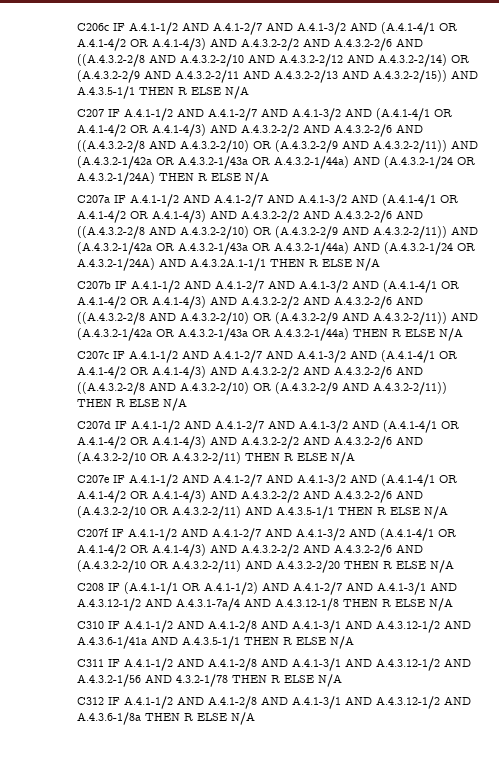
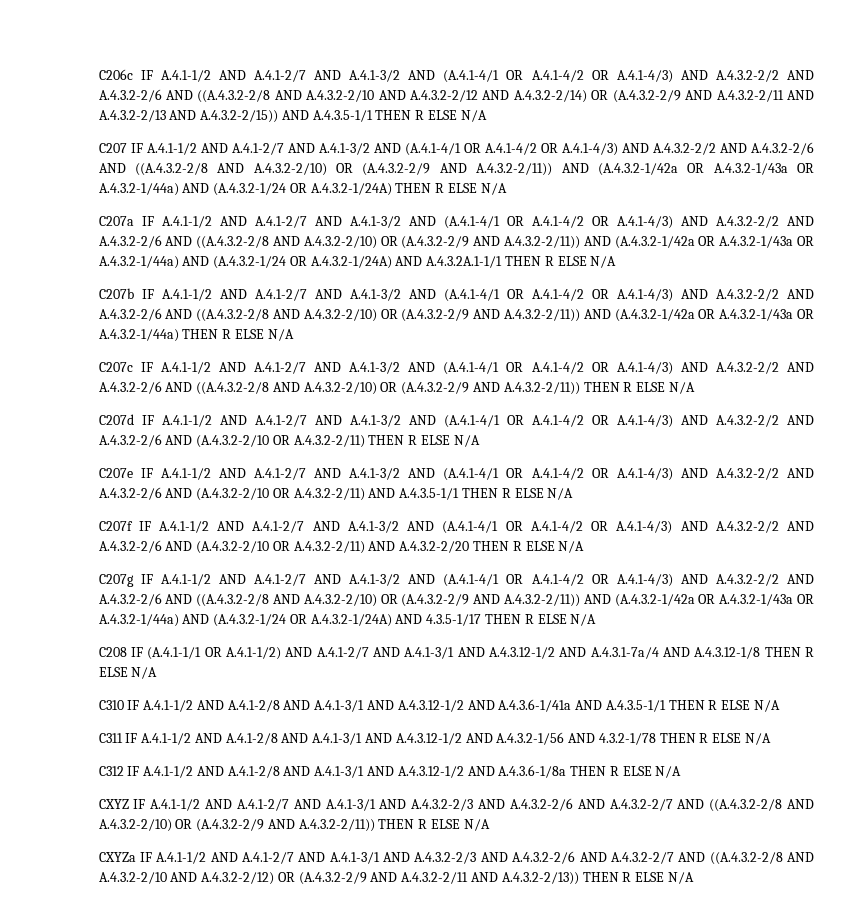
(455, 566) none -> [98,574,815,587] [98,593,815,607] [98,614,597,627] // C207g IF A.4.1-1/2 AND A.4.1-2/7 AND A.4.1-3/2 AND (A.4.1-4/1 OR A.4.1-4/2 OR A.4.1-4/3) AND A.4.3.2-2/2 AND A.4.3.2-2/6 AND ((A.4.3.2-2/8 AND A.4.3.2-2/10) OR (A.4.3.2-2/9 AND A.4.3.2-2/11)) AND (A.4.3.2-1/42a OR A.4.3.2-1/43a OR A.4.3.2-1/44a) AND (A.4.3.2-1/24 OR A.4.3.2-1/24A) AND 4.3.5-1/17 THEN R ELSE N/A
(256, 718) none -> [98,798,815,812] [98,819,490,832] [98,851,814,865] [98,872,694,885] // CXYZ IF A.4.1-1/2 AND A.4.1-2/7 AND A.4.1-3/1 AND A.4.3.2-2/3 AND A.4.3.2-2/6 AND A.4.3.2-2/7 AND ((A.4.3.2-2/8 AND A.4.3.2-2/10) OR (A.4.3.2-2/9 AND A.4.3.2-2/11)) THEN R ELSE N/A // CXYZa IF A.4.1-1/2 AND A.4.1-2/7 AND A.4.1-3/1 AND A.4.3.2-2/3 AND A.4.3.2-2/6 AND A.4.3.2-2/7 AND ((A.4.3.2-2/8 AND A.4.3.2-2/10 AND A.4.3.2-2/12) OR (A.4.3.2-2/9 AND A.4.3.2-2/11 AND A.4.3.2-2/13)) THEN R ELSE N/A

